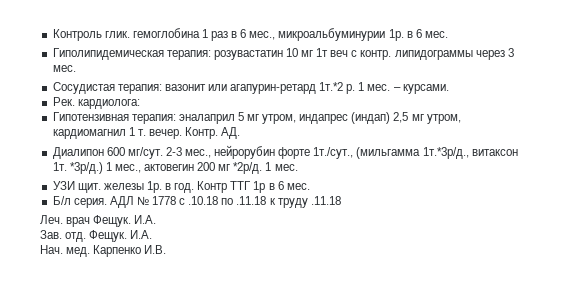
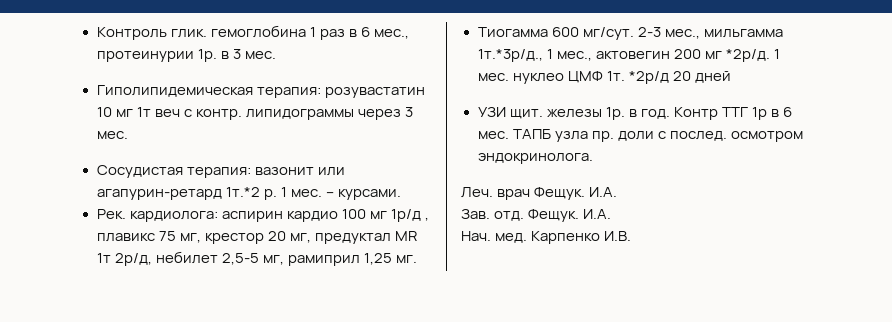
[278,28,422,41] микроальбуминурии 1р. в 6 -> [96,49,241,62] протеинурии 1р. в 3
[52,112,461,124] [52,127,241,139] [52,145,518,159] [52,162,103,174] // Гипотензивная терапия: эналаприл 5 мг утром, индапрес (индап) 2,5 мг утром, кардиомагнил 1 т. вечер. Контр. АД. // Диалипон 600 мг/сут. 2-3 мес., нейрорубин форте 1т./сут., (мильгамма 1т.*3р/д., витаксон 1т. *3р/д.) -> [221,209,429,222] [96,231,417,244] [96,251,417,266] [477,27,783,40] [477,49,543,62] аспирин кардио 100 мг 1р/д , плавикс 75 мг, крестор 20 мг, предуктал MR 1т 2р/д, небилет 2,5-5 мг, рамиприл 1,25 мг. // Тиогамма 600 мг/сут. 2-3 мес., мильгамма 1т.*3р/д.,
(298, 167) none -> [512,71,731,84] нуклео ЦМФ 1т. *2р/д 20 дней
[52,196,341,208] // Б/л серия. АДЛ № 1778 с .10.18 по .11.18 к труду .11.18 -> [512,129,803,142] [477,153,593,164] ТАПБ узла пр. доли с послед. осмотром эндокринолога.

